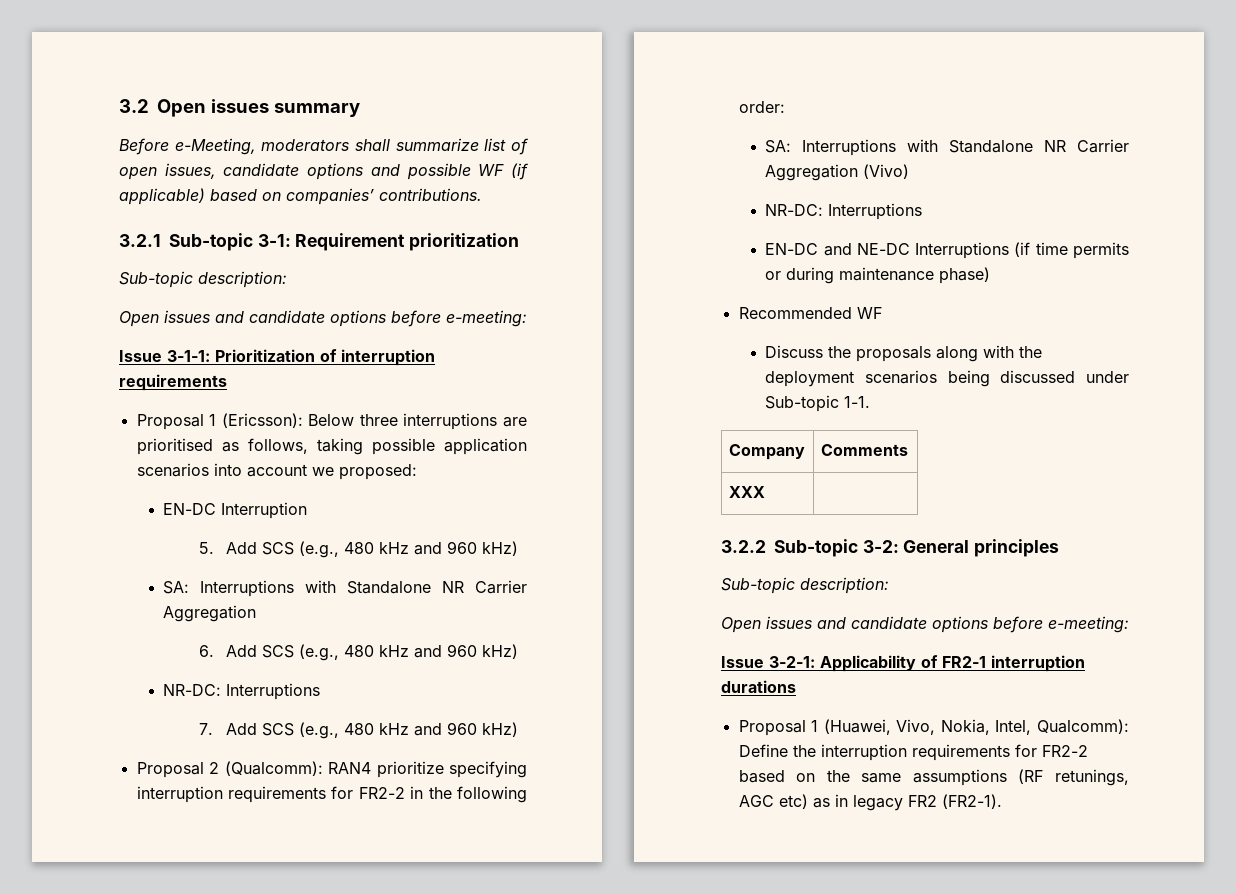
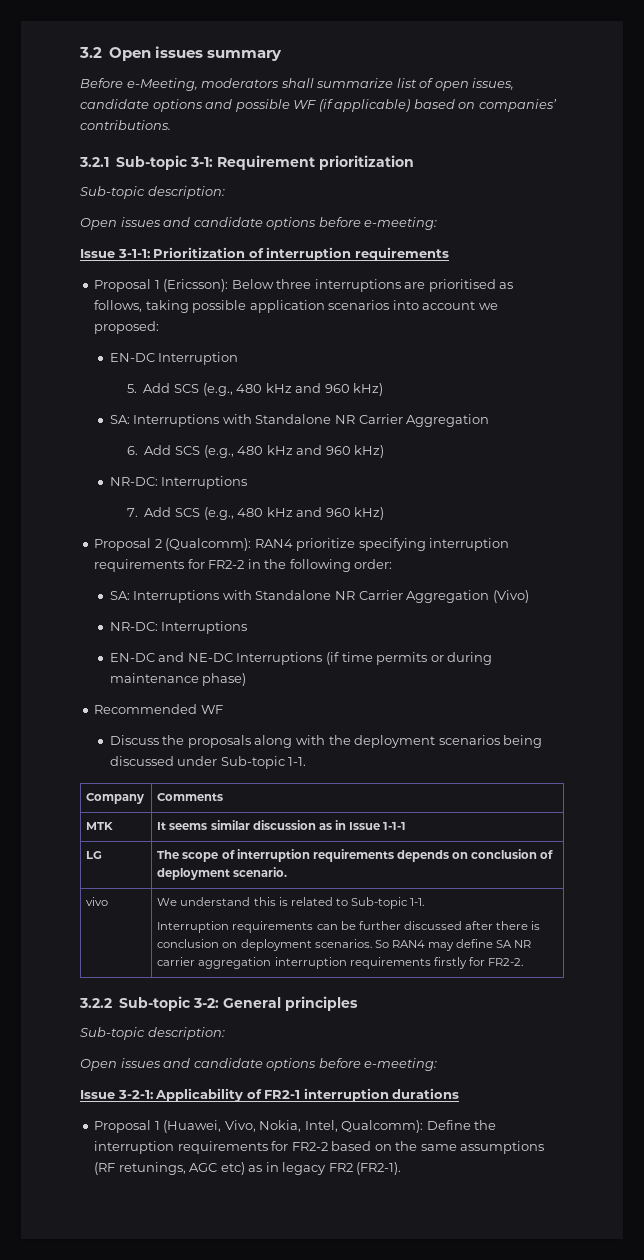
[728,486,765,498] XXX | -> [86,822,114,830] [157,820,407,830] [86,851,103,859] [157,849,554,862] [157,867,288,880] [86,897,109,906] [157,897,425,909] [157,921,541,933] [157,939,532,951] [157,957,523,969] MTK | It seems similar discussion as in Issue 1-1-1 // LG | The scope of interruption requirements depends on conclusion of deployment scenario. // vivo | We understand this is related to Sub-topic 1-1. // Interruption requirements can be further discussed after there is conclusion on deployment scenarios. So RAN4 may define SA NR carrier aggregation interruption requirements firstly for FR2-2.

